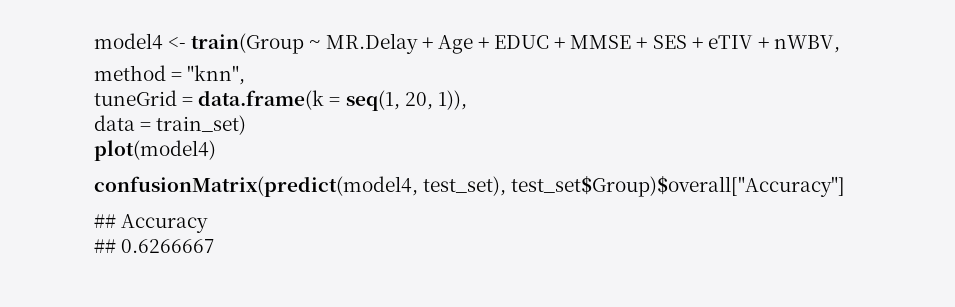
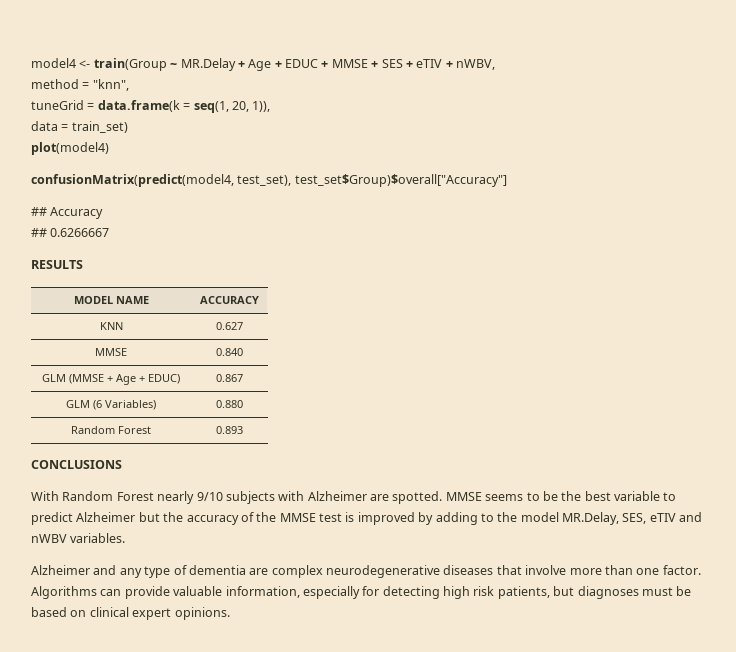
(215, 246) none -> [31,260,83,269] [73,296,149,304] [199,296,259,304] [99,322,123,330] [215,322,243,330] [95,348,127,356] [215,348,243,356] [42,374,180,385] [215,374,243,382] [66,400,156,410] [215,400,243,408] [71,426,151,434] [215,426,243,434] [31,460,122,469] [31,491,677,504] [31,512,703,525] [31,533,126,543] [31,565,701,578] [31,586,692,599] [31,607,230,620] // RESULTS // MODEL NAME | ACCURACY // KNN | 0.627 // MMSE | 0.840 // GLM (MMSE + Age + EDUC) | 0.867 // GLM (6 Variables) | 0.880 // Random Forest | 0.893 // CONCLUSIONS // With Random Forest nearly 9/10 subjects with Alzheimer are spotted. MMSE seems to be the best variable to predict Alzheimer but the accuracy of the MMSE test is improved by adding to the model MR.Delay, SES, eTIV and nWBV variables. // Alzheimer and any type of dementia are complex neurodegenerative diseases that involve more than one factor. Algorithms can provide valuable information, especially for detecting high risk patients, but diagnoses must be based on clinical expert opinions.

